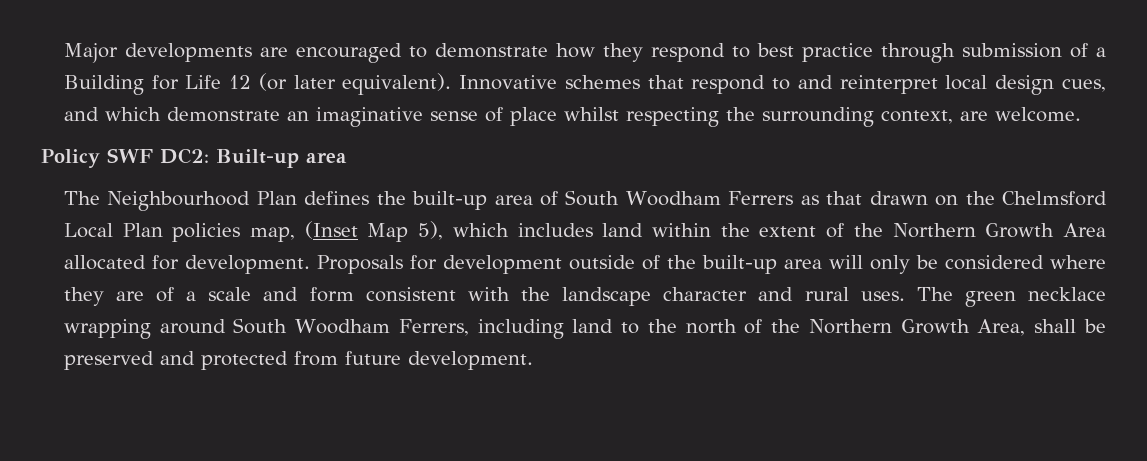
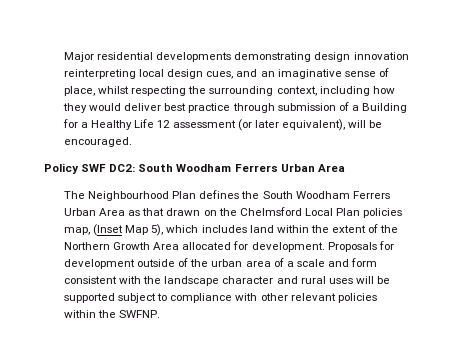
[124,43,750,63] developments are encouraged to demonstrate how they respond to -> [97,52,409,62] [64,68,389,79] [64,86,395,96] [63,103,162,113] residential developments demonstrating design innovation reinterpreting local design cues, and an imaginative sense of place, whilst respecting the surrounding context, including how they would deliver
(179, 82) none -> [81,120,133,130] a Healthy
(252, 82) none -> [172,120,236,128] assessment
[342,73,1106,95] [63,107,1081,127] [41,148,347,168] equivalent). Innovative schemes that respond to and reinterpret local design cues, and which demonstrate an imaginative sense of place whilst respecting the surrounding context, are welcome. // Policy SWF DC2: Built-up area -> [281,119,383,131] [64,137,133,147] [44,163,345,174] equivalent), will be encouraged. // Policy SWF DC2: South Woodham Ferrers Urban Area
[412,190,794,210] built-up area of South Woodham Ferrers -> [262,191,390,199] [64,208,126,216] South Woodham Ferrers Urban Area
[701,255,1107,274] [63,287,144,306] built-up area will only be considered where they are -> [211,259,271,267] urban area
[860,287,1106,307] [63,318,1106,339] [63,351,533,370] uses. The green necklace wrapping around South Woodham Ferrers, including land to the north of the Northern Growth Area, shall be preserved and protected from future development. -> [328,276,390,284] [64,293,377,303] [64,310,161,318] uses will be supported subject to compliance with other relevant policies within the SWFNP.

